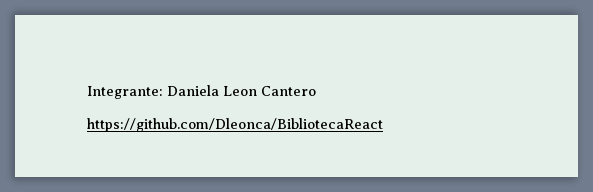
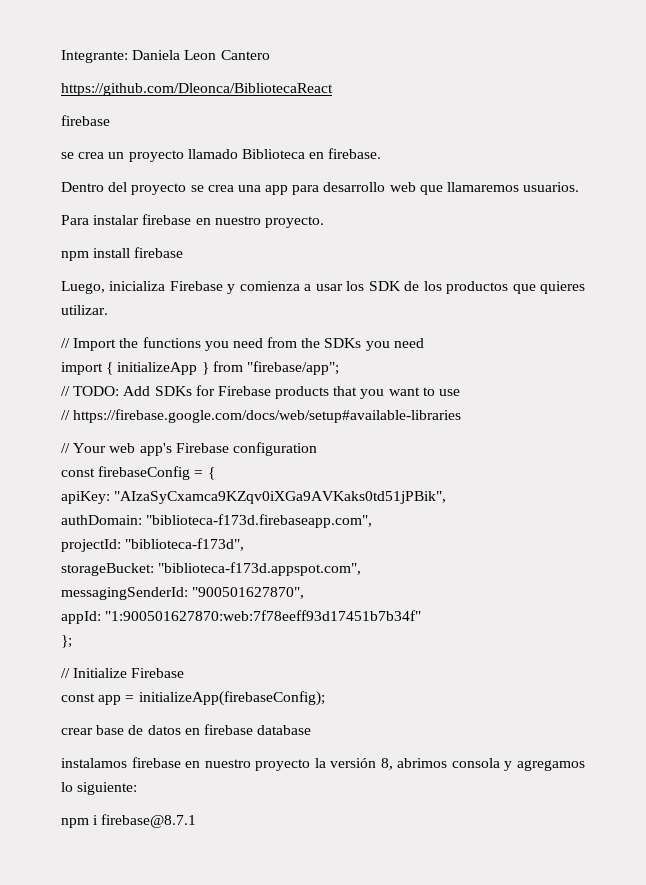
(383, 125) none -> [61,115,110,126] [61,148,382,162] [61,182,580,195] [61,214,324,228] [61,247,184,261] [61,281,585,294] [61,305,108,315] [61,337,424,351] [61,361,339,375] [61,385,461,399] [61,409,462,423] [61,442,317,456] [61,466,215,480] [61,491,447,504] [61,514,373,528] [61,538,245,552] [61,562,362,576] [61,587,305,600] [61,610,422,624] [61,635,72,648] [61,668,185,678] [61,691,325,706] [61,724,312,735] [61,757,586,771] [61,782,138,795] [61,814,197,828] // firebase // se crea un proyecto llamado Biblioteca en firebase. // Dentro del proyecto se crea una app para desarrollo web que llamaremos usuarios. // Para instalar firebase en nuestro proyecto. // npm install firebase // Luego, inicializa Firebase y comienza a usar los SDK de los productos que quieres utilizar. // // Import the functions you need from the SDKs you need // import { initializeApp } from "firebase/app"; // // TODO: Add SDKs for Firebase products that you want to use // // https://firebase.google.com/docs/web/setup#available-libraries // // Your web app's Firebase configuration // const firebaseConfig = { // apiKey: "AIzaSyCxamca9KZqv0iXGa9AVKaks0td51jPBik", // authDomain: "biblioteca-f173d.firebaseapp.com", // projectId: "biblioteca-f173d", // storageBucket: "biblioteca-f173d.appspot.com", // messagingSenderId: "900501627870", // appId: "1:900501627870:web:7f78eeff93d17451b7b34f" // }; // // Initialize Firebase // const app = initializeApp(firebaseConfig); // crear base de datos en firebase database // instalamos firebase en nuestro proyecto la versión 8, abrimos consola y agregamos lo siguiente: // npm i firebase@8.7.1

